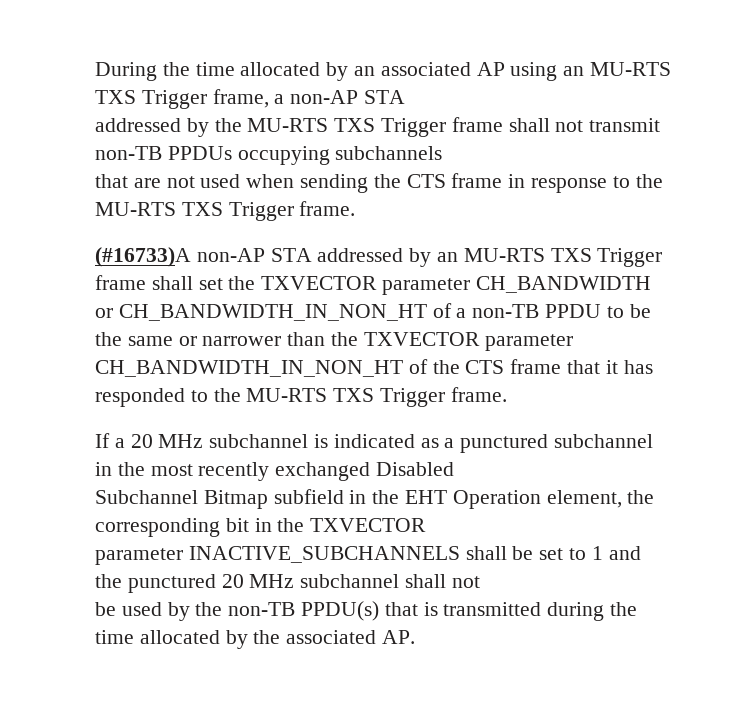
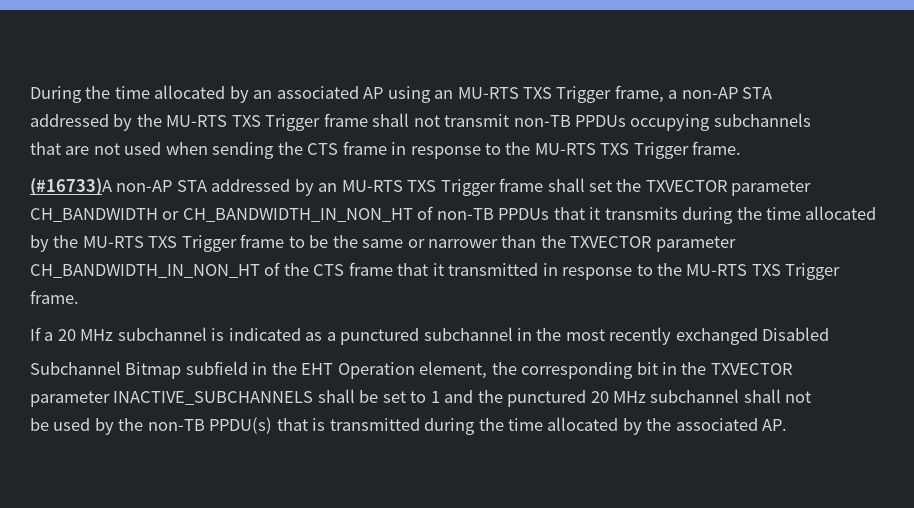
[456,304,602,318] a non-TB PPDU -> [436,206,877,224] [30,234,285,252] non-TB PPDUs that it transmits during the time allocated by the MU-RTS TXS Trigger frame
[623,360,653,374] [95,388,185,407] has responded -> [448,263,633,280] transmitted in response

